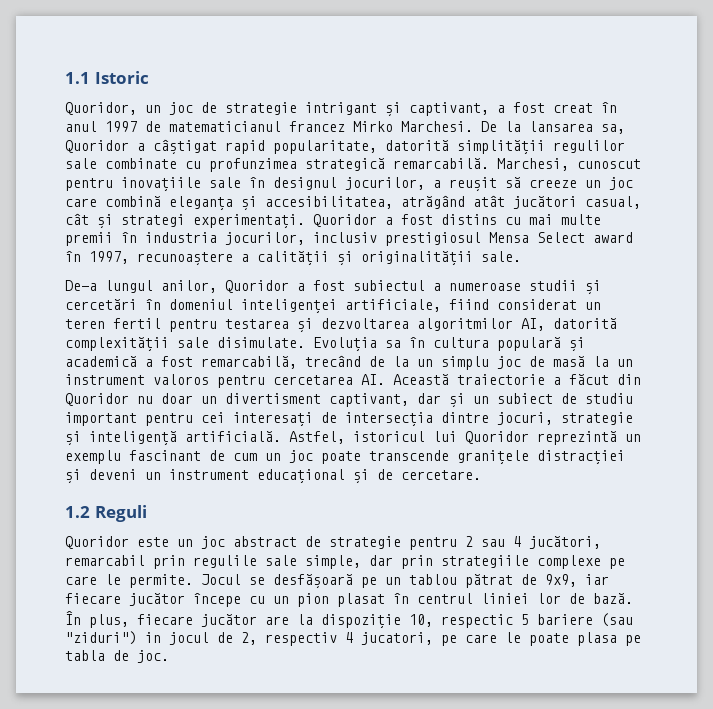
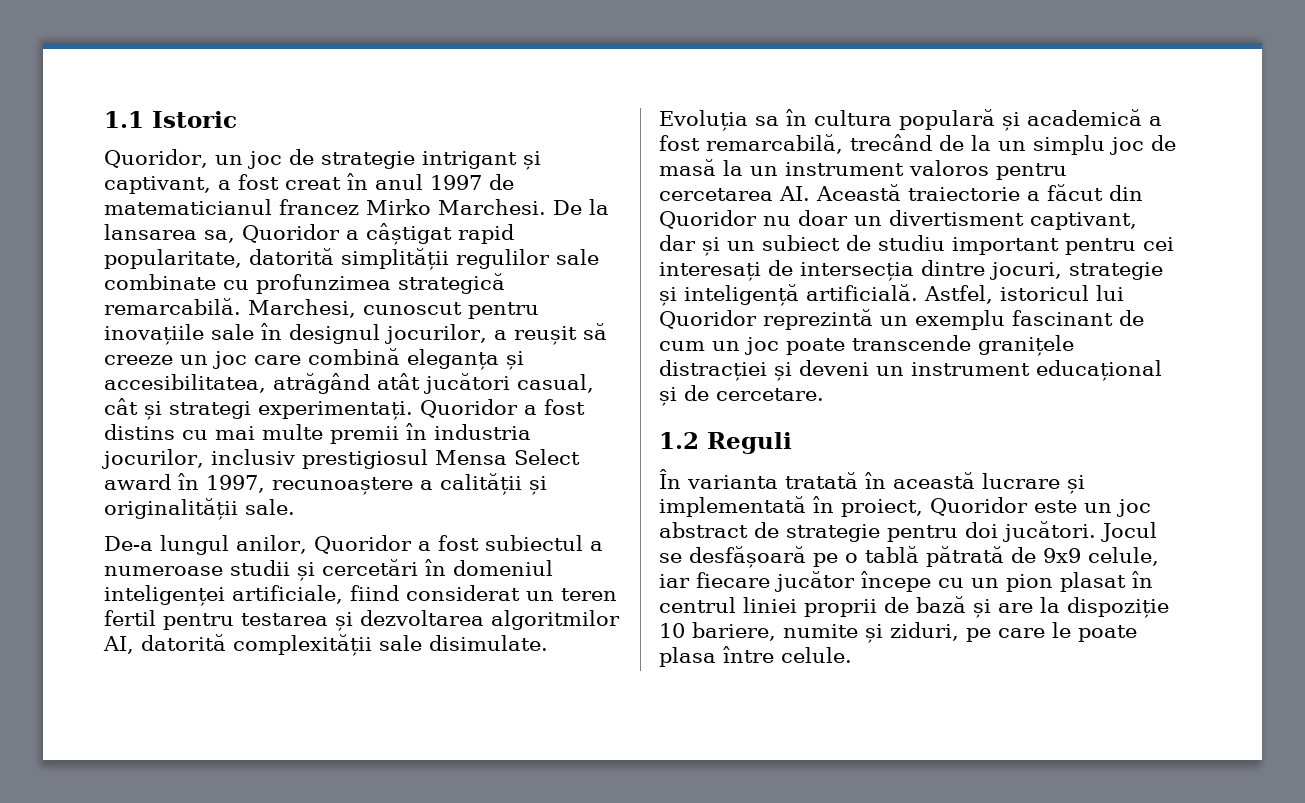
(147, 513) none -> [659,469,1085,494] [659,496,923,517] În varianta tratată în această lucrare și implementată în proiect,
[465,536,601,549] [65,555,625,569] [65,574,577,589] 2 sau 4 jucători, remarcabil prin regulile sale simple, dar prin strategiile complexe pe care le permite. Jocul se desfășoară pe un tablou pătrat de 9x9, -> [965,521,1157,542] [659,546,1159,568] doi jucători. Jocul se desfășoară pe o tablă pătrată de 9x9 celule,
[537,593,633,604] [65,611,633,629] [65,631,433,646] lor de bază. În plus, fiecare jucător are la dispoziție 10, respectic 5 bariere (sau "ziduri") in jocul de 2, respectiv 4 jucatori, -> [804,596,1169,618] [659,622,959,643] proprii de bază și are la dispoziție 10 bariere, numite și ziduri,
[625,635,641,646] [65,650,169,663] pe tabla de joc. -> [723,646,852,663] între celule.

